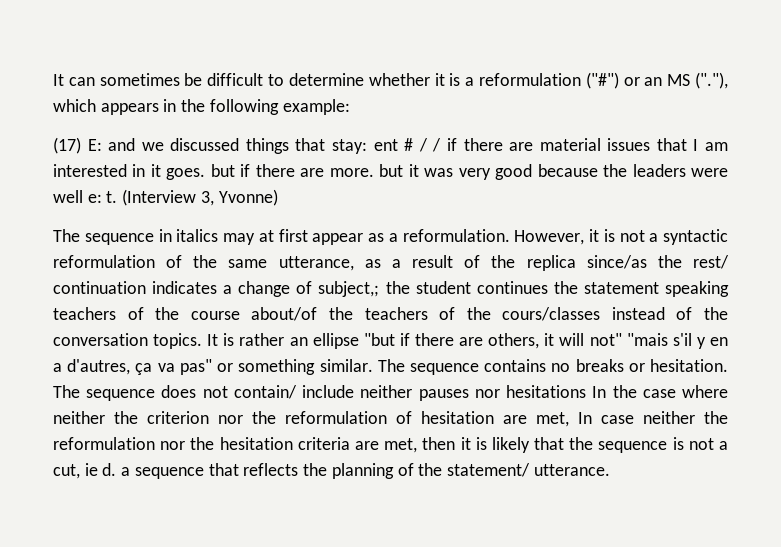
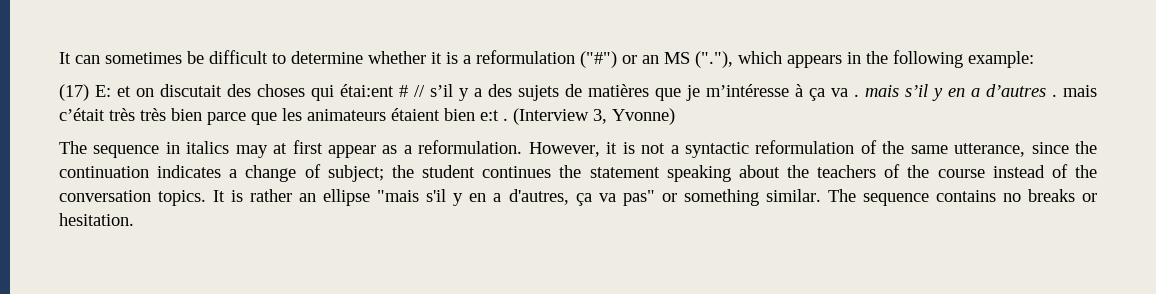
[108,138,728,154] [53,164,729,180] [53,190,118,203] and we discussed things that stay: ent # / / if there are material issues that I am interested in it goes. but if there are more. but it was very good because the leaders were well e: t. -> [117,84,1097,101] [59,108,508,125] et on discutait des choses qui étai:ent # // s’il y a des sujets de matières que je m’intéresse à ça va . mais s’il y en a d’autres . mais c’était très très bien parce que les animateurs étaient bien e:t .
[364,255,729,271] as a result of the replica since/as the rest/ -> [1031,141,1097,154] since the
[318,281,380,297] subject,; -> [327,165,384,182] subject;
(729, 289) none -> [738,165,809,178] about the
[251,307,601,321] about/of the teachers of the cours/classes -> (985, 173) none
[363,333,622,349] "but if there are others, it will not" -> (371, 197) none
[53,385,729,401] [53,411,728,427] [53,437,728,453] [53,463,610,479] The sequence does not contain/ include neither pauses nor hesitations In the case where neither the criterion nor the reformulation of hesitation are met, In case neither the reformulation nor the hesitation criteria are met, then it is likely that the sequence is not a cut, ie d. a sequence that reflects the planning of the statement/ utterance. -> (134, 219) none

